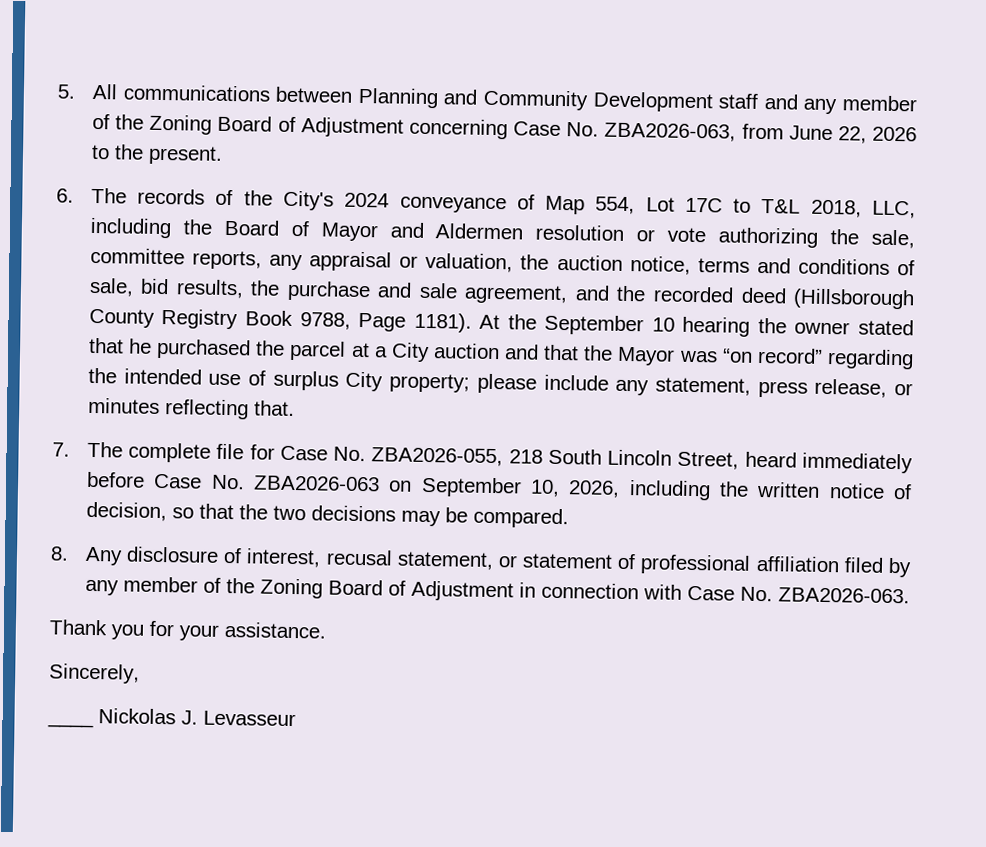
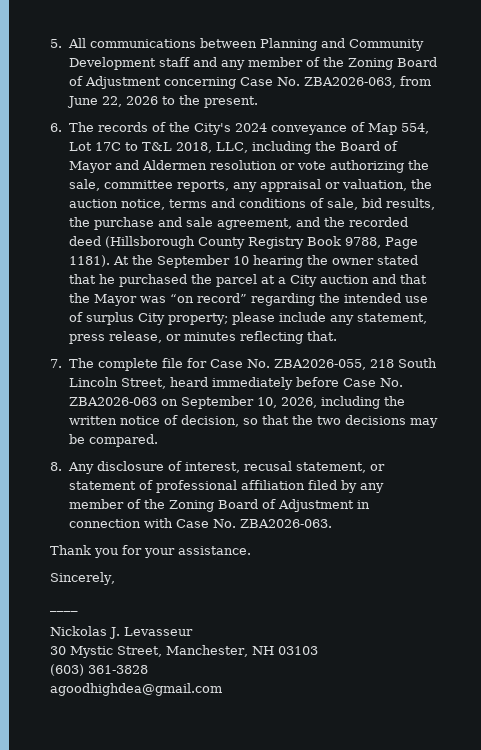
(94, 725) none -> (78, 610) //
(296, 718) none -> [50,645,318,658] [50,664,148,676] [50,683,222,696] // 30 Mystic Street, Manchester, NH 03103 // (603) 361-3828 // agoodhighdea@gmail.com

